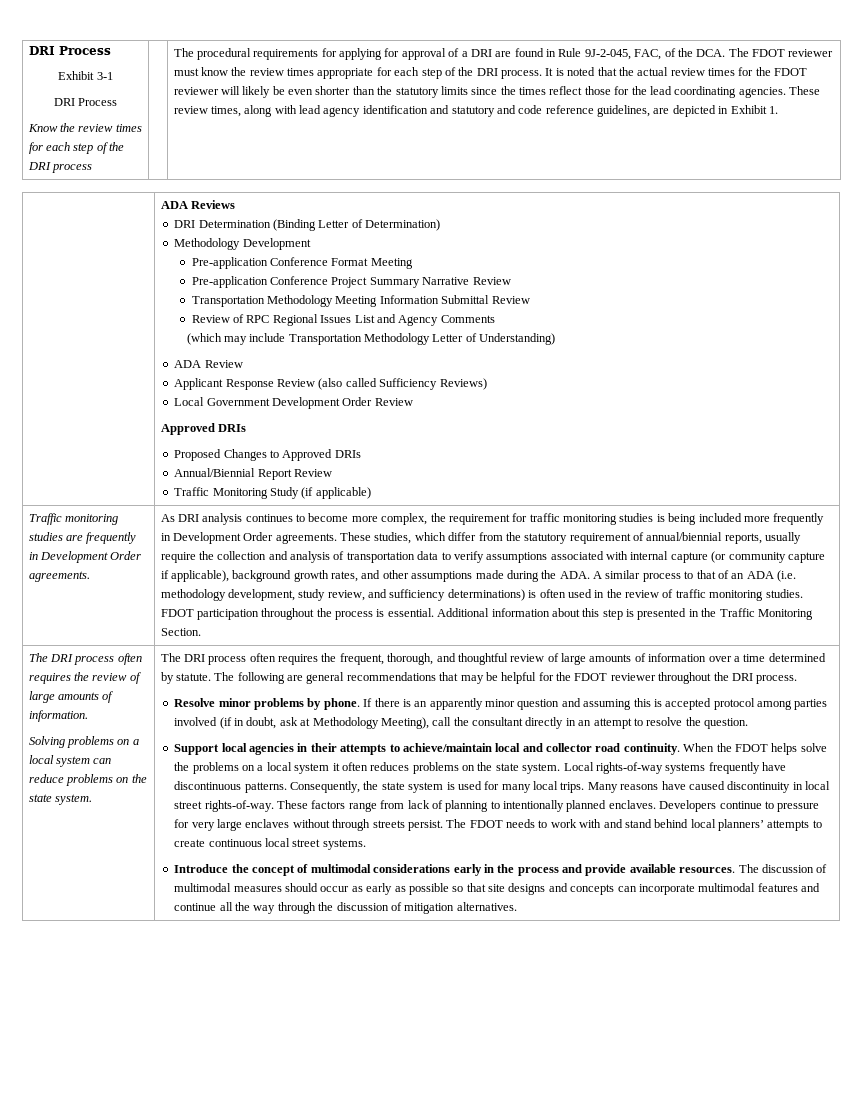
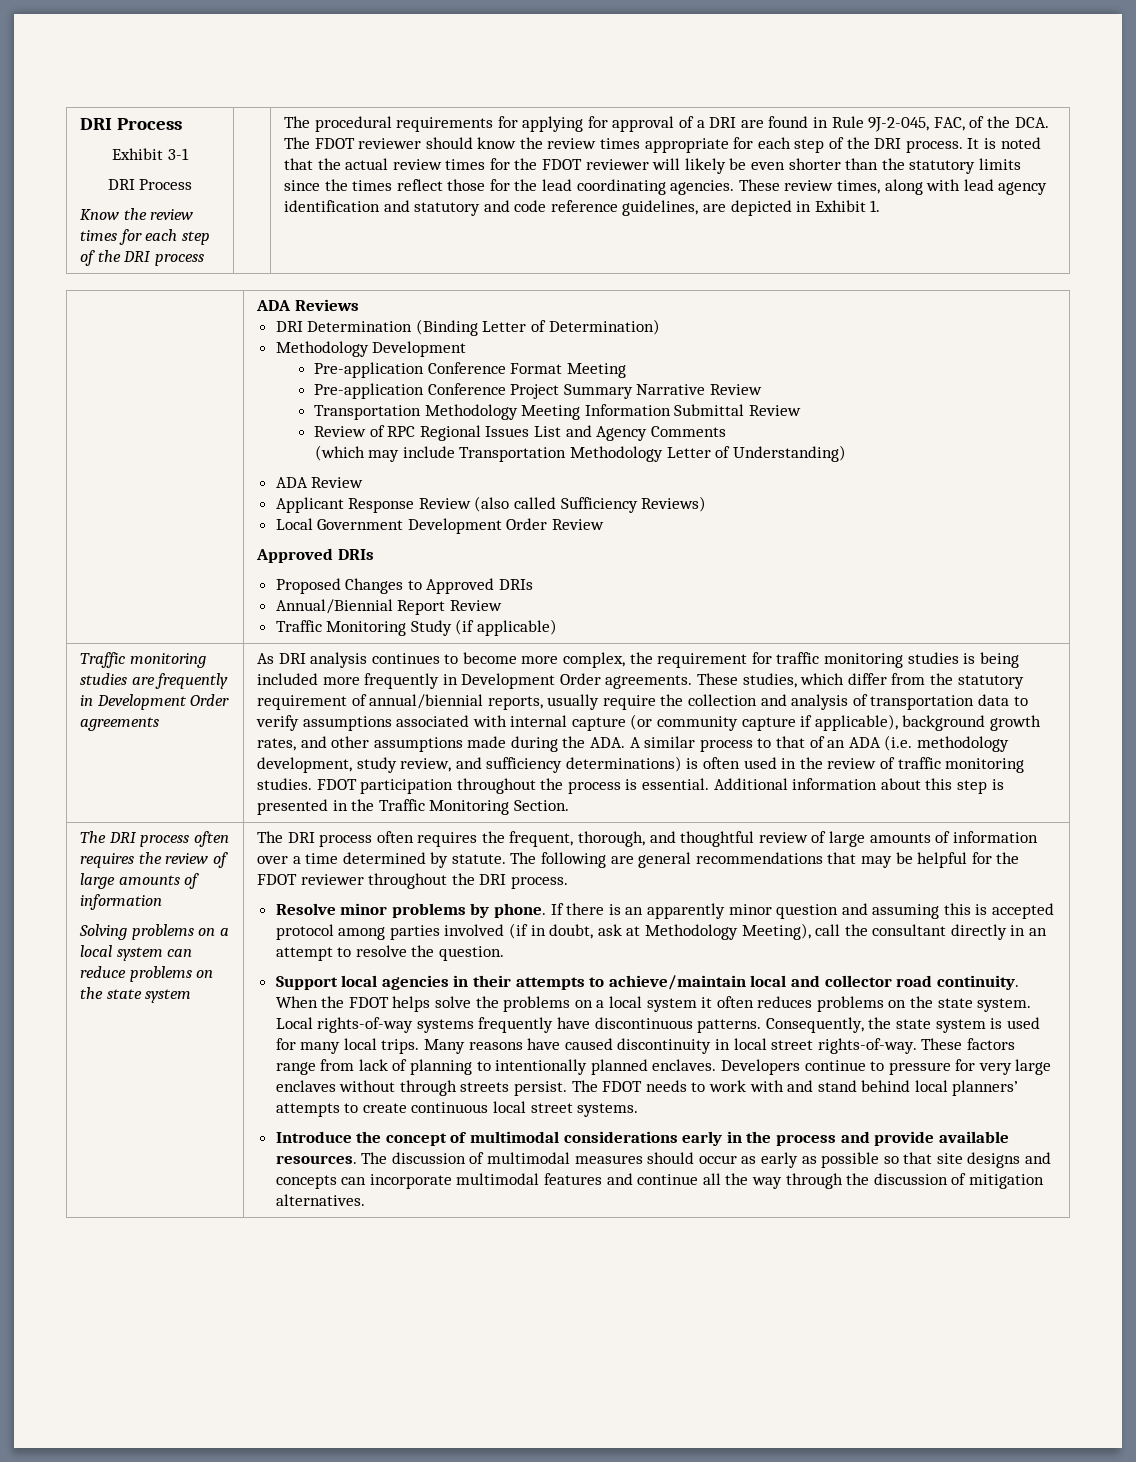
[173,68,199,76] must -> [425,137,473,149] should
[28,571,90,582] agreements. -> [79,717,159,731] agreements
[28,710,88,722] information. -> [79,894,162,910] information
[54,794,92,805] system. -> [145,989,192,1003] system

